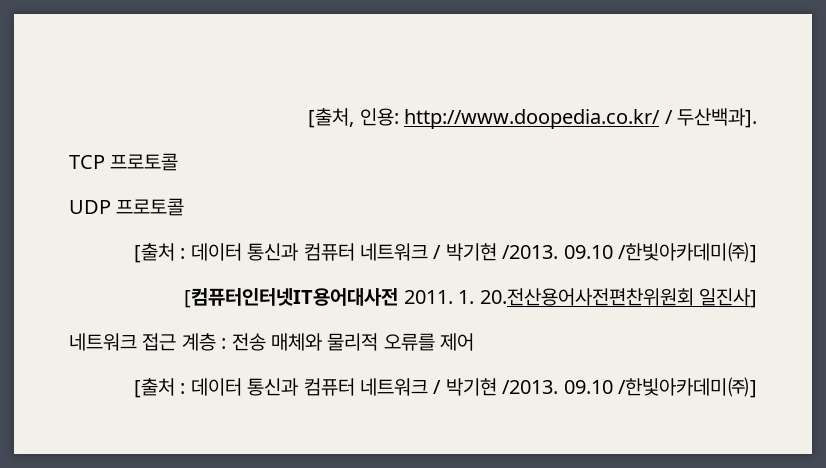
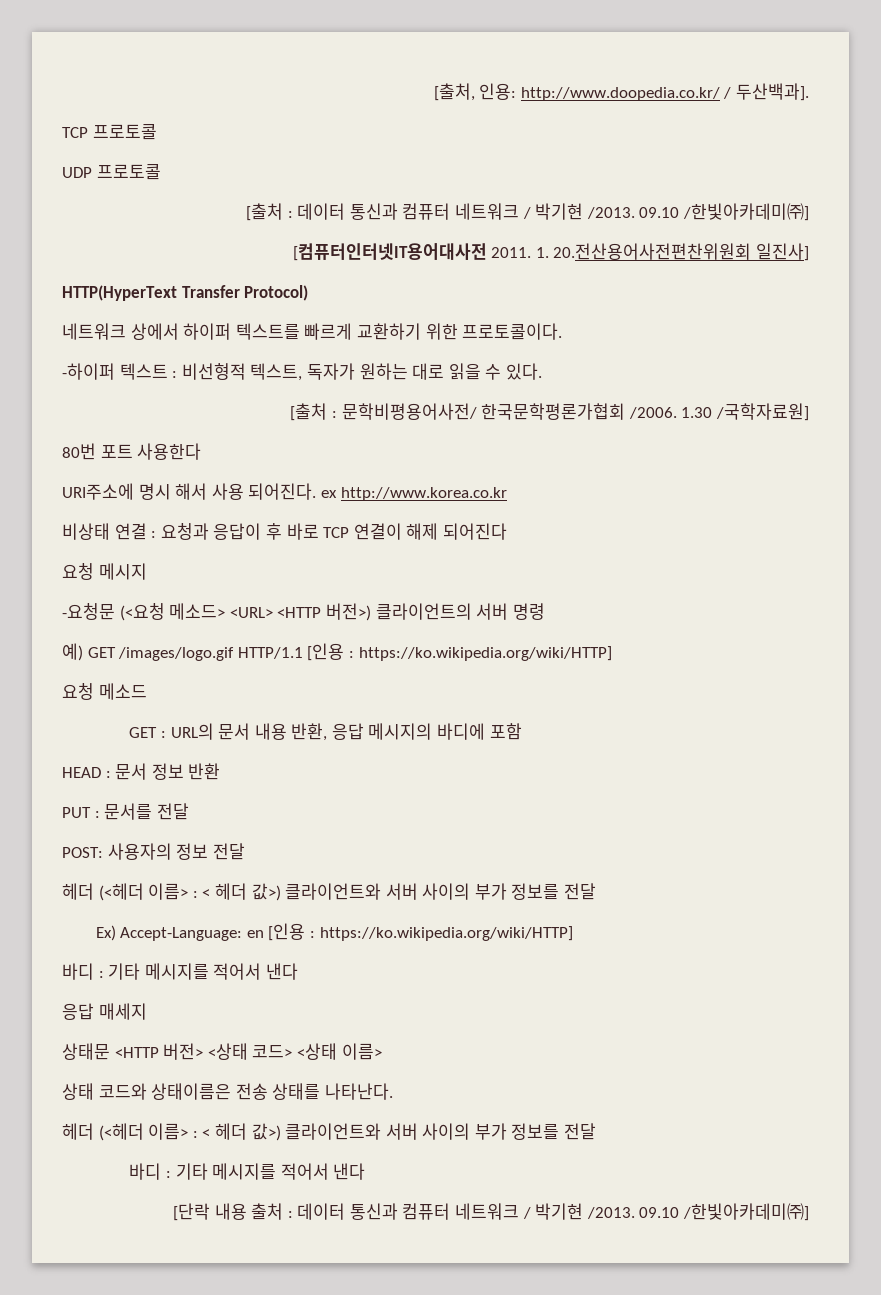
[69,333,475,351] [134,378,175,398] 네트워크 접근 계층 : 전송 매체와 물리적 오류를 제어 // [출처 -> [62,285,309,301] [62,323,563,340] [62,363,542,381] [290,403,810,421] [62,443,202,460] [62,483,507,501] [62,523,507,540] [62,563,147,580] [62,603,545,621] [62,643,612,661] [62,683,147,700] [129,723,522,741] [62,763,221,780] [62,803,189,820] [62,843,245,860] [62,883,597,901] [95,923,573,941] [62,963,298,980] [62,1003,147,1020] [62,1043,382,1060] [62,1083,393,1100] [62,1123,597,1141] [129,1163,366,1180] [172,1203,284,1221] HTTP(HyperText Transfer Protocol) // 네트워크 상에서 하이퍼 텍스트를 빠르게 교환하기 위한 프로토콜이다. // -하이퍼 텍스트 : 비선형적 텍스트, 독자가 원하는 대로 읽을 수 있다. // [출처 : 문학비평용어사전/ 한국문학평론가협회 /2006. 1.30 /국학자료원] // 80번 포트 사용한다 // URI주소에 명시 해서 사용 되어진다. ex http://www.korea.co.kr // 비상태 연결 : 요청과 응답이 후 바로 TCP 연결이 해제 되어진다 // 요청 메시지 // -요청문 (<요청 메소드> <URL> <HTTP 버전>) 클라이언트의 서버 명령 // 예) GET /images/logo.gif HTTP/1.1 [인용 : https://ko.wikipedia.org/wiki/HTTP] // 요청 메소드 // GET : URL의 문서 내용 반환, 응답 메시지의 바디에 포함 // HEAD : 문서 정보 반환 // PUT : 문서를 전달 // POST: 사용자의 정보 전달 // 헤더 (<헤더 이름> : < 헤더 값>) 클라이언트와 서버 사이의 부가 정보를 전달 // Ex) Accept-Language: en [인용 : https://ko.wikipedia.org/wiki/HTTP] // 바디 : 기타 메시지를 적어서 낸다 // 응답 매세지 // 상태문 <HTTP 버전> <상태 코드> <상태 이름> // 상태 코드와 상태이름은 전송 상태를 나타난다. // 헤더 (<헤더 이름> : < 헤더 값>) 클라이언트와 서버 사이의 부가 정보를 전달 // 바디 : 기타 메시지를 적어서 낸다 // [단락 내용 출처

